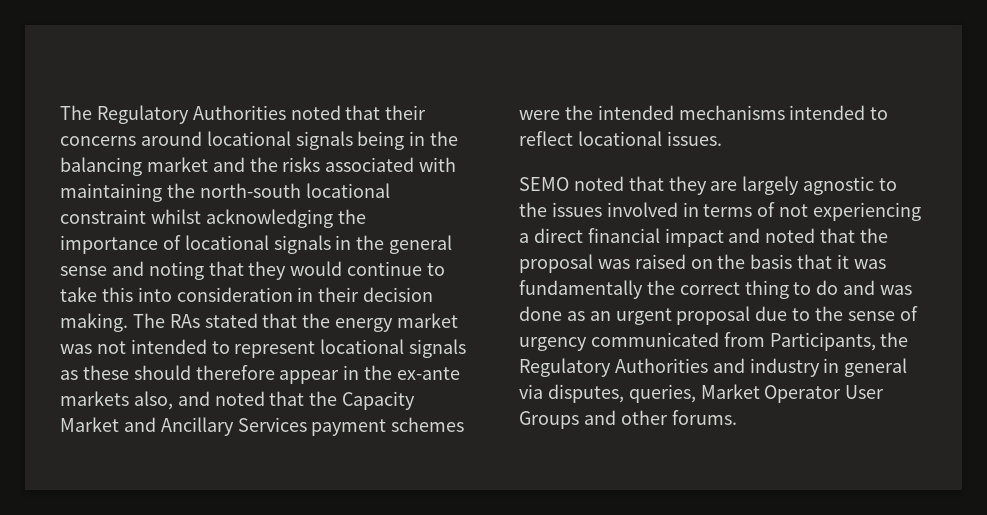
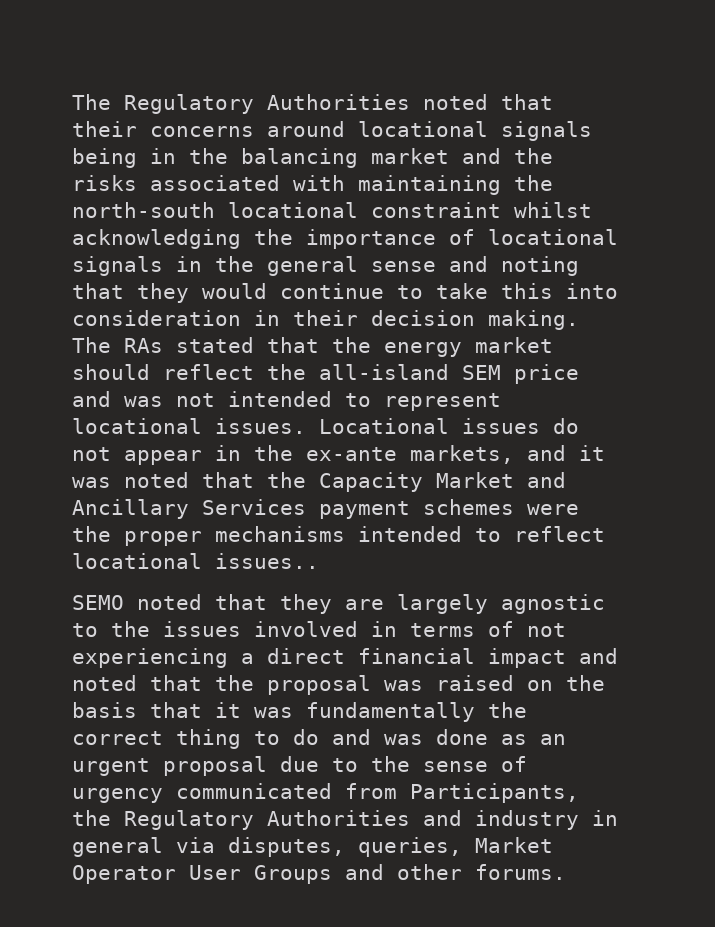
(459, 320) none -> [72,364,579,384] [72,391,111,407] should reflect the all-island SEM price and
[409,339,467,358] [60,365,461,384] [60,391,210,410] signals as these should therefore appear in the ex-ante markets also, and -> [215,418,579,434] [72,445,605,465] [72,477,111,488] issues. Locational issues do not appear in the ex-ante markets, and it was
[597,105,674,120] intended -> [124,531,202,546] proper
[666,131,722,146] issues. -> [215,553,319,569] issues..

